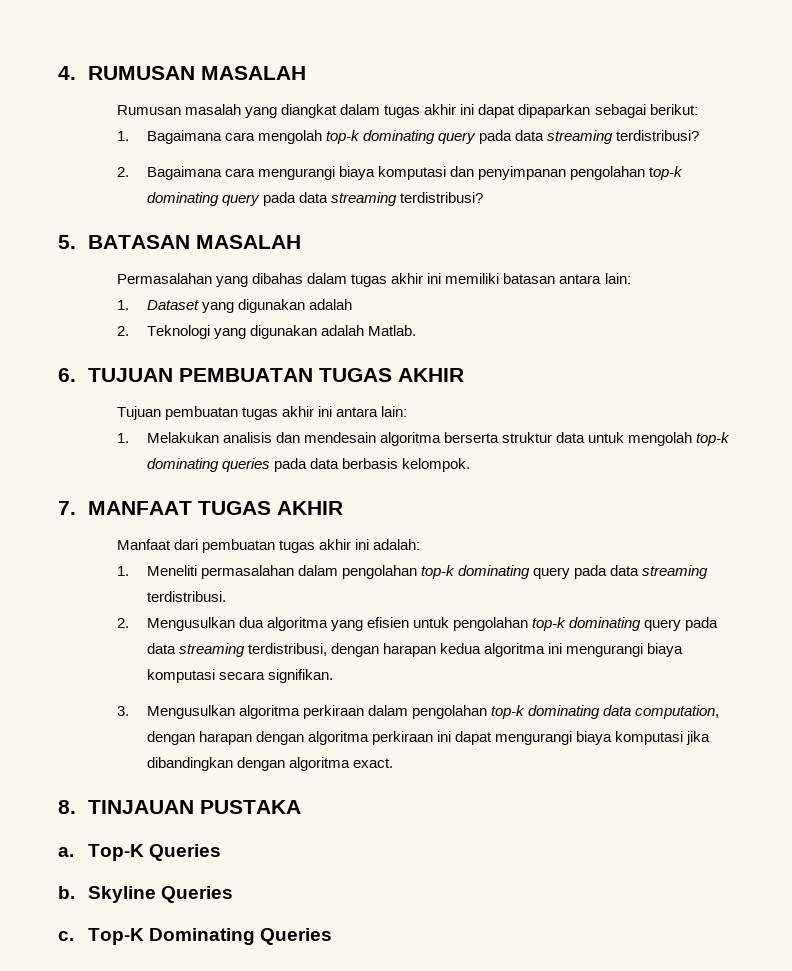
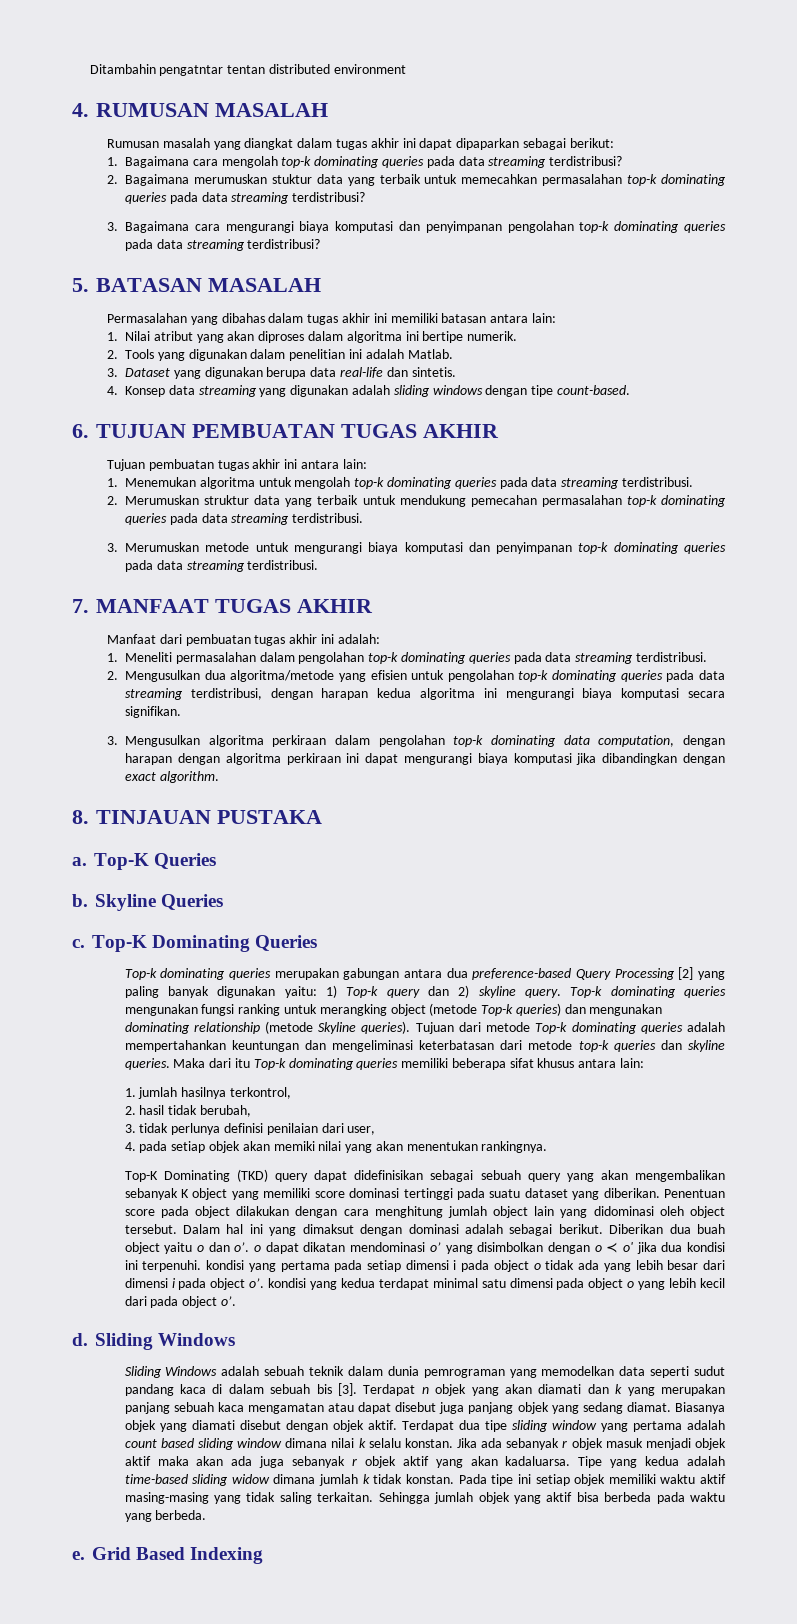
(58, 73) none -> [89,64,406,76] Ditambahin pengatntar tentan distributed environment //
[437,130,699,144] [117,167,130,177] query pada data streaming terdistribusi? // 2. -> [381,156,623,168] [107,174,727,186] [125,192,366,204] [107,222,119,231] queries pada data streaming terdistribusi? // 2. Bagaimana merumuskan stuktur data yang terbaik untuk memecahkan permasalahan top-k dominating queries pada data streaming terdistribusi? // 3.
[221,194,260,206] query -> [684,221,726,233] queries
[146,299,352,313] [117,325,416,339] Dataset yang digunakan adalah // 2. Teknologi yang digunakan adalah Matlab. -> [125,331,518,343] [107,349,453,361] [107,367,456,379] [107,385,630,397] Nilai atribut yang akan diproses dalam algoritma ini bertipe numerik. // 2. Tools yang digunakan dalam penelitian ini adalah Matlab. // 3. Dataset yang digunakan berupa data real-life dan sintetis. // 4. Konsep data streaming yang digunakan adalah sliding windows dengan tipe count-based.
[146,432,585,446] Melakukan analisis dan mendesain algoritma berserta struktur data -> [125,477,255,489] Menemukan algoritma
[341,458,470,472] berbasis kelompok. -> [561,477,693,489] [107,495,727,507] [125,513,364,525] [107,542,726,554] [125,560,319,572] streaming terdistribusi. // 2. Merumuskan struktur data yang terbaik untuk mendukung pemecahan permasalahan top-k dominating queries pada data streaming terdistribusi. // 3. Merumuskan metode untuk mengurangi biaya komputasi dan penyimpanan top-k dominating queries pada data streaming terdistribusi.
[532,567,570,579] query -> [468,652,511,664] queries
[266,617,328,631] algoritma -> [230,670,335,682] algoritma/metode
[643,619,681,631] query -> [620,670,663,682] queries
[288,757,393,771] algoritma exact. -> [125,771,219,783] exact algorithm.
(332, 936) none -> [124,967,725,980] [124,985,726,998] [124,1003,663,1016] [124,1021,726,1034] [124,1040,726,1052] [124,1058,644,1070] [124,1087,291,1099] [124,1105,251,1117] [124,1123,376,1135] [124,1141,548,1153] [124,1169,725,1182] [124,1188,725,1200] [124,1206,725,1218] [124,1224,725,1236] [124,1242,726,1254] [124,1260,726,1272] [124,1278,725,1290] [124,1296,236,1308] [72,1333,236,1350] [124,1366,725,1378] [124,1383,725,1396] [124,1402,726,1414] [124,1420,725,1432] [124,1438,726,1450] [124,1456,726,1468] [124,1474,727,1486] [124,1492,725,1504] [124,1510,207,1522] [72,1547,264,1564] // Top-k dominating queries merupakan gabungan antara dua preference-based Query Processing [2] yang paling banyak digunakan yaitu: 1) Top-k query dan 2) skyline query. Top-k dominating queries mengunakan fungsi ranking untuk merangking object (metode Top-k queries) dan mengunakan dominating relationship (metode Skyline queries). Tujuan dari metode Top-k dominating queries adalah mempertahankan keuntungan dan mengeliminasi keterbatasan dari metode top-k queries dan skyline queries. Maka dari itu Top-k dominating queries memiliki beberapa sifat khusus antara lain: // 1. jumlah hasilnya terkontrol, // 2. hasil tidak berubah, // 3. tidak perlunya definisi penilaian dari user, // 4. pada setiap objek akan memiki nilai yang akan menentukan rankingnya. // Top-K Dominating (TKD) query dapat didefinisikan sebagai sebuah query yang akan mengembalikan sebanyak K object yang memiliki score dominasi tertinggi pada suatu dataset yang diberikan. Penentuan score pada object dilakukan dengan cara menghitung jumlah object lain yang didominasi oleh object tersebut. Dalam hal ini yang dimaksut dengan dominasi adalah sebagai berikut. Diberikan dua buah object yaitu o dan o’. o dapat dikatan mendominasi o’ yang disimbolkan dengan o ≺ o' jika dua kondisi ini terpenuhi. kondisi yang pertama pada setiap dimensi i pada object o tidak ada yang lebih besar dari dimensi i pada object o’. kondisi yang kedua terdapat minimal satu dimensi pada object o yang lebih kecil dari pada object o’. // d. Sliding Windows // Sliding Windows adalah sebuah teknik dalam dunia pemrograman yang memodelkan data seperti sudut pandang kaca di dalam sebuah bis [3]. Terdapat n objek yang akan diamati dan k yang merupakan panjang sebuah kaca mengamatan atau dapat disebut juga panjang objek yang sedang diamat. Biasanya objek yang diamati disebut dengan objek aktif. Terdapat dua tipe sliding window yang pertama adalah count based sliding window dimana nilai k selalu konstan. Jika ada sebanyak r objek masuk menjadi objek aktif maka akan ada juga sebanyak r objek aktif yang akan kadaluarsa. Tipe yang kedua adalah time-based sliding widow dimana jumlah k tidak konstan. Pada tipe ini setiap objek memiliki waktu aktif masing-masing yang tidak saling terkaitan. Sehingga jumlah objek yang aktif bisa berbeda pada waktu yang berbeda. // e. Grid Based Indexing

